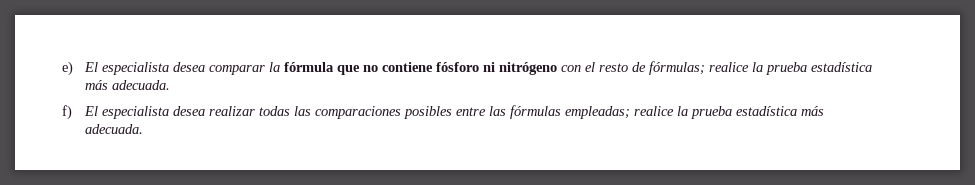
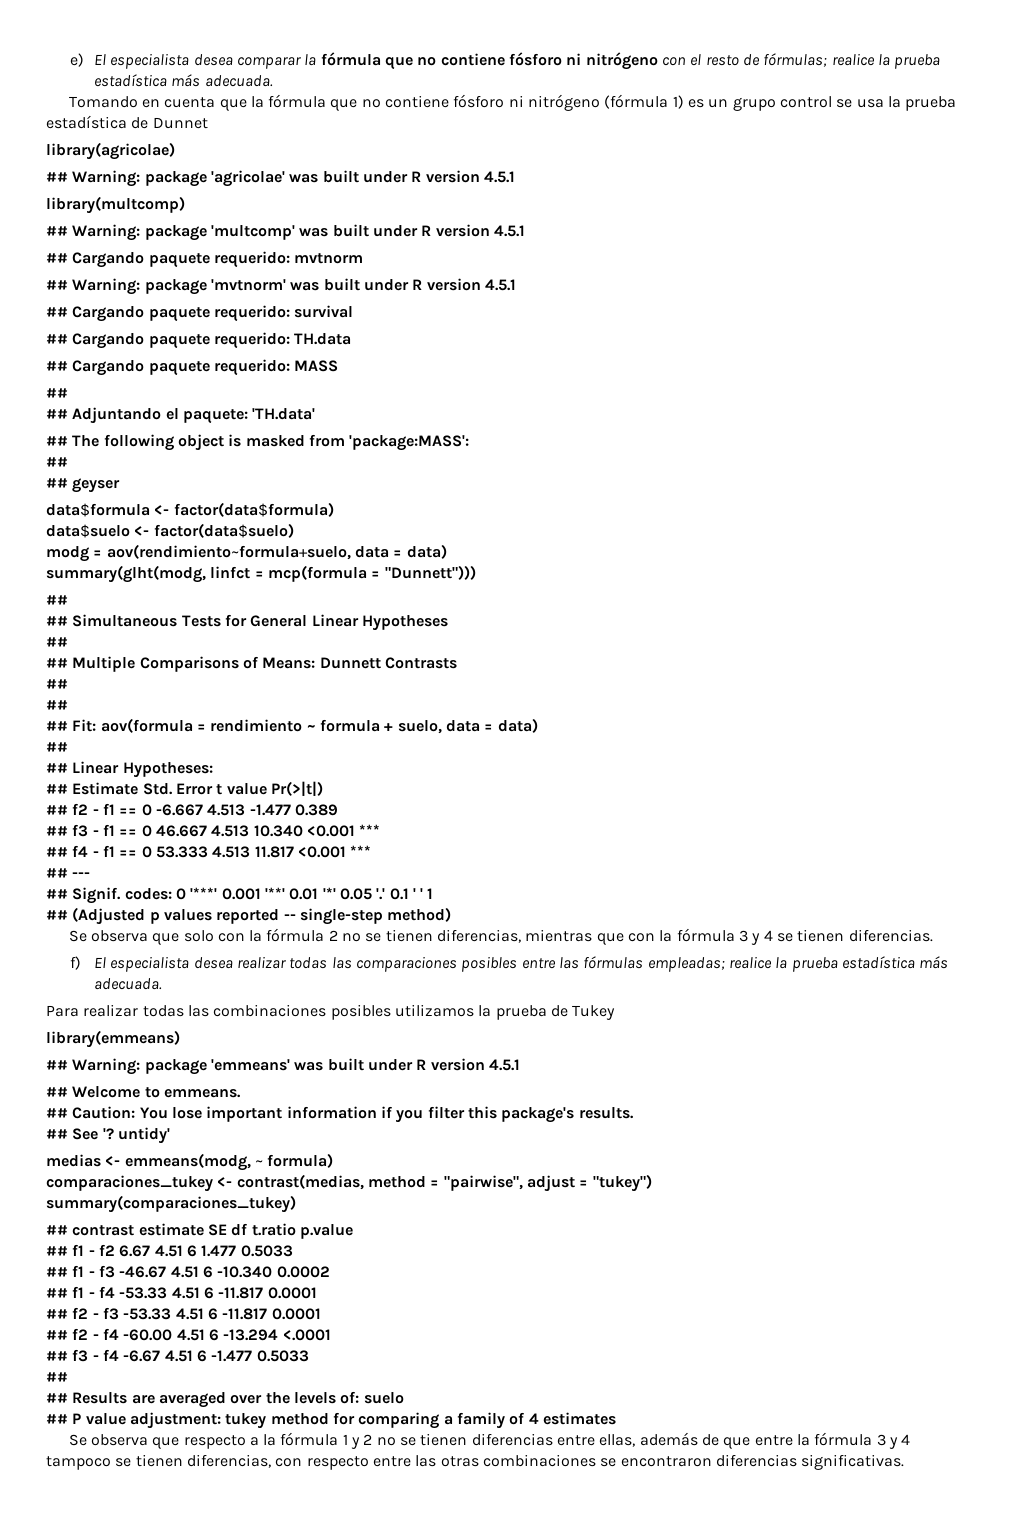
(171, 85) none -> [68,94,957,111] [46,115,208,129] [46,142,175,160] [46,170,515,187] [46,196,185,214] [46,224,525,241] [46,251,364,268] [46,278,516,295] [46,305,354,322] [46,332,352,349] [46,359,339,376] [46,388,68,398] [46,407,316,424] [46,434,470,451] [46,457,68,467] [46,478,121,493] [46,502,334,517] [46,523,294,538] [46,544,447,562] [46,565,476,583] [46,595,68,605] [46,614,448,631] [46,637,68,647] [46,656,457,672] [46,679,68,689] [46,700,68,710] [46,718,538,734] [46,742,68,752] [46,761,213,778] [46,781,323,796] [46,803,338,816] [46,824,381,837] [46,845,372,858] [46,868,91,878] [46,887,434,904] [46,907,452,925] [68,928,933,945] // Tomando en cuenta que la fórmula que no contiene fósforo ni nitrógeno (fórmula 1) es un grupo control se usa la prueba estadística de Dunnet // library(agricolae) // ## Warning: package 'agricolae' was built under R version 4.5.1 // library(multcomp) // ## Warning: package 'multcomp' was built under R version 4.5.1 // ## Cargando paquete requerido: mvtnorm // ## Warning: package 'mvtnorm' was built under R version 4.5.1 // ## Cargando paquete requerido: survival // ## Cargando paquete requerido: TH.data // ## Cargando paquete requerido: MASS // ## // ## Adjuntando el paquete: 'TH.data' // ## The following object is masked from 'package:MASS': // ## // ## geyser // data$formula <- factor(data$formula) // data$suelo <- factor(data$suelo) // modg = aov(rendimiento~formula+suelo, data = data) // summary(glht(modg, linfct = mcp(formula = "Dunnett"))) // ## // ## Simultaneous Tests for General Linear Hypotheses // ## // ## Multiple Comparisons of Means: Dunnett Contrasts // ## // ## // ## Fit: aov(formula = rendimiento ~ formula + suelo, data = data) // ## // ## Linear Hypotheses: // ## Estimate Std. Error t value Pr(>|t|) // ## f2 - f1 == 0 -6.667 4.513 -1.477 0.389 // ## f3 - f1 == 0 46.667 4.513 10.340 <0.001 *** // ## f4 - f1 == 0 53.333 4.513 11.817 <0.001 *** // ## --- // ## Signif. codes: 0 '***' 0.001 '**' 0.01 '*' 0.05 '.' 0.1 ' ' 1 // ## (Adjusted p values reported -- single-step method) // Se observa que solo con la fórmula 2 no se tienen diferencias, mientras que con la fórmula 3 y 4 se tienen diferencias.
(144, 129) none -> [46,1004,616,1020] [46,1030,180,1048] [46,1058,520,1075] [46,1086,241,1098] [46,1106,634,1123] [46,1127,170,1144] [46,1153,334,1171] [46,1174,652,1192] [46,1195,296,1213] [46,1223,353,1239] [46,1244,293,1257] [46,1265,330,1278] [46,1286,317,1299] [46,1307,321,1320] [46,1328,331,1341] [46,1349,309,1362] [46,1372,68,1382] [46,1391,404,1408] [46,1412,616,1429] [68,1432,911,1449] [46,1454,905,1470] // Para realizar todas las combinaciones posibles utilizamos la prueba de Tukey // library(emmeans) // ## Warning: package 'emmeans' was built under R version 4.5.1 // ## Welcome to emmeans. // ## Caution: You lose important information if you filter this package's results. // ## See '? untidy' // medias <- emmeans(modg, ~ formula) // comparaciones_tukey <- contrast(medias, method = "pairwise", adjust = "tukey") // summary(comparaciones_tukey) // ## contrast estimate SE df t.ratio p.value // ## f1 - f2 6.67 4.51 6 1.477 0.5033 // ## f1 - f3 -46.67 4.51 6 -10.340 0.0002 // ## f1 - f4 -53.33 4.51 6 -11.817 0.0001 // ## f2 - f3 -53.33 4.51 6 -11.817 0.0001 // ## f2 - f4 -60.00 4.51 6 -13.294 <.0001 // ## f3 - f4 -6.67 4.51 6 -1.477 0.5033 // ## // ## Results are averaged over the levels of: suelo // ## P value adjustment: tukey method for comparing a family of 4 estimates // Se observa que respecto a la fórmula 1 y 2 no se tienen diferencias entre ellas, además de que entre la fórmula 3 y 4 tampoco se tienen diferencias, con respecto entre las otras combinaciones se encontraron diferencias significativas.

